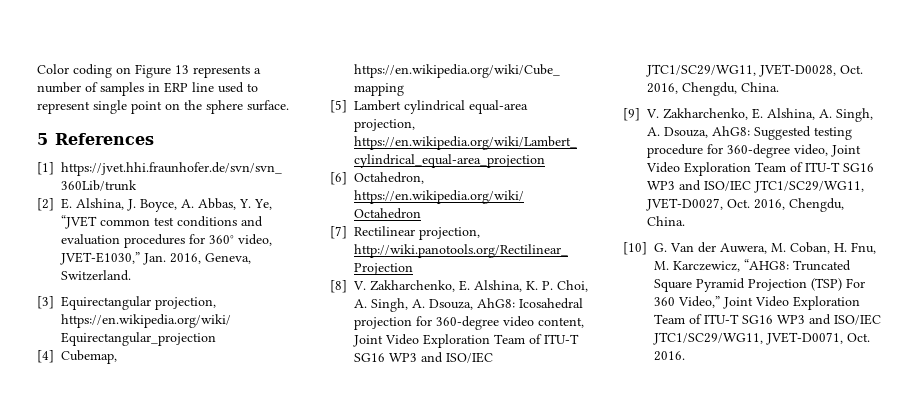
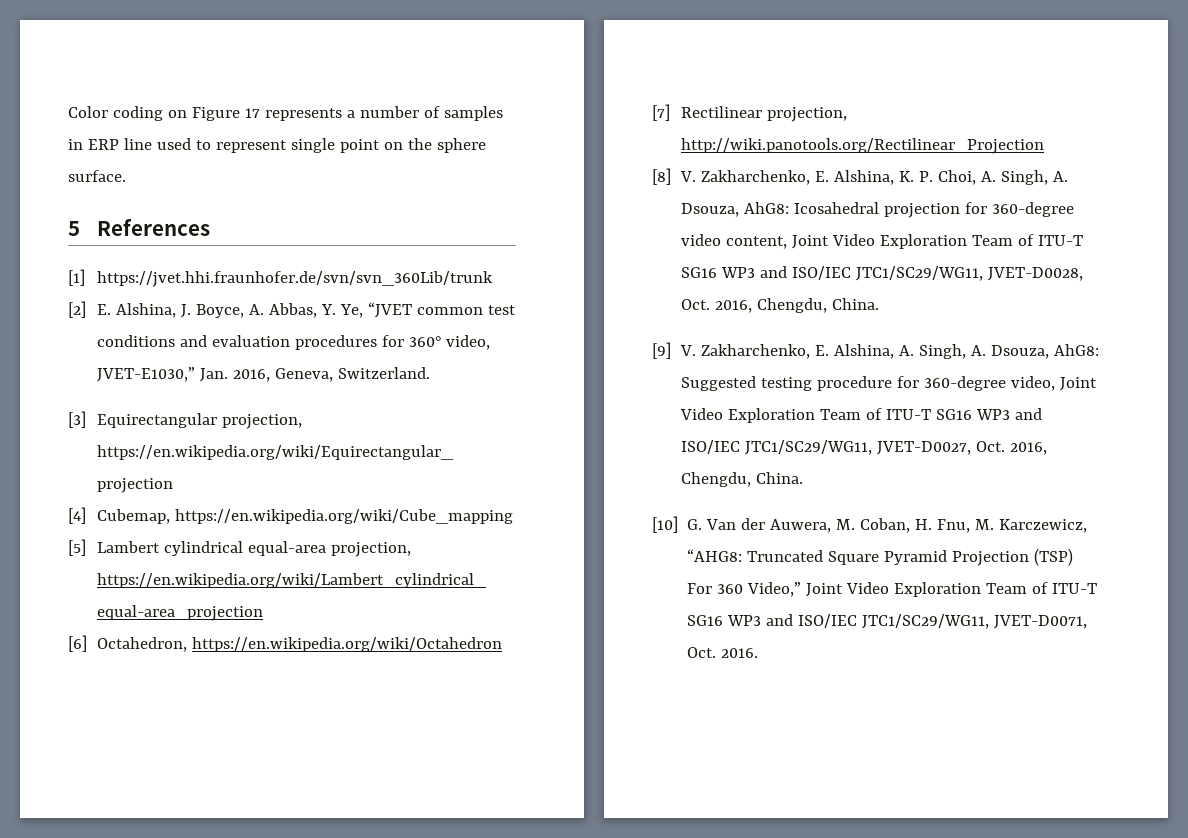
[175,65,189,74] 13 -> [244,108,260,118] 17

